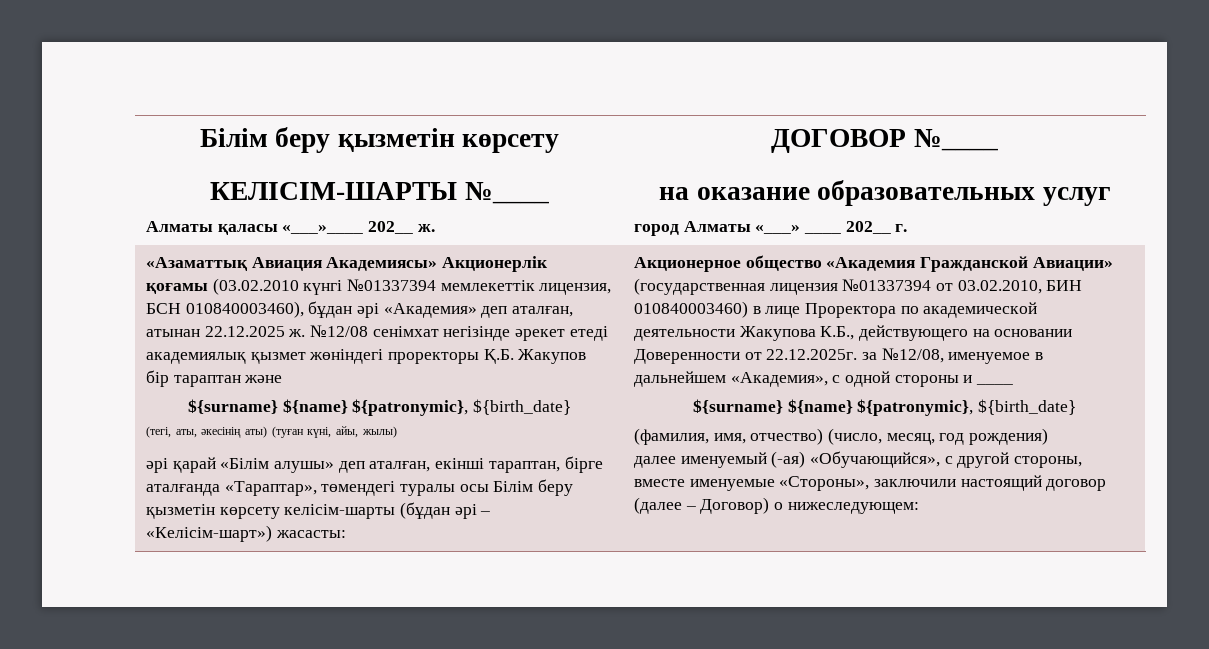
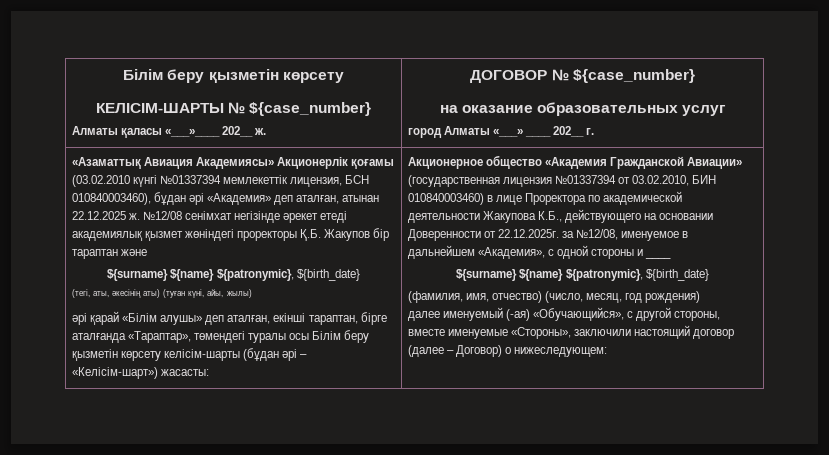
[464,182,549,204] №____ -> [228,102,372,116] № ${case_number}
[913,129,998,151] №____ -> [551,69,695,83] № ${case_number}

